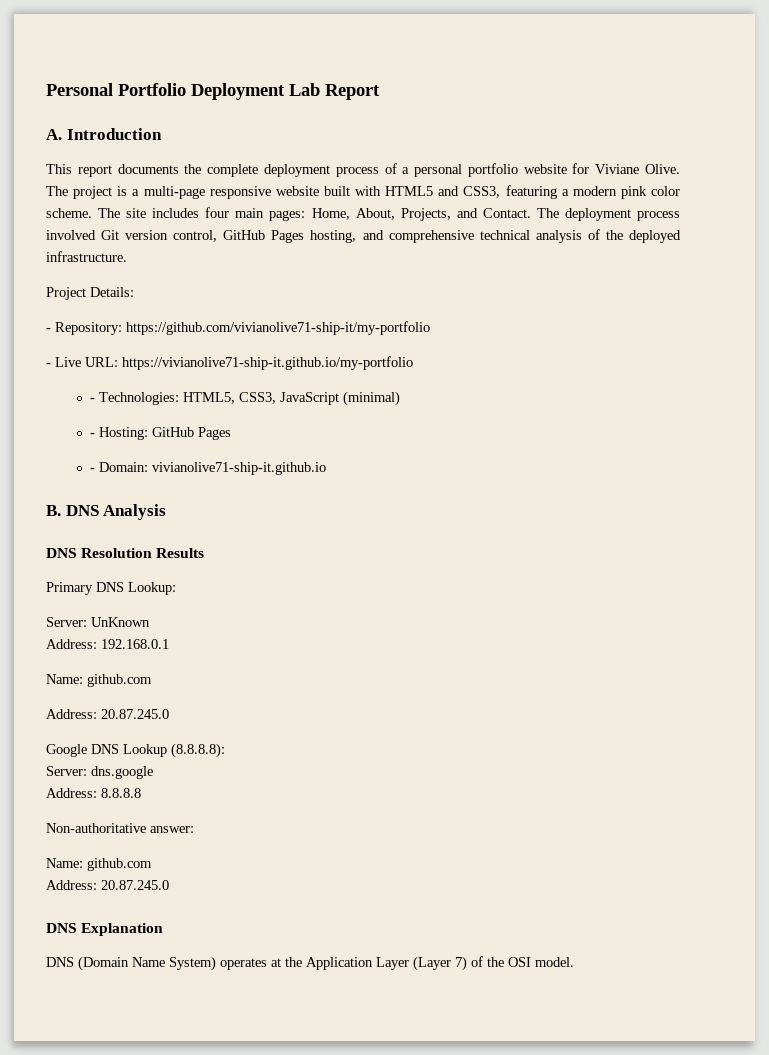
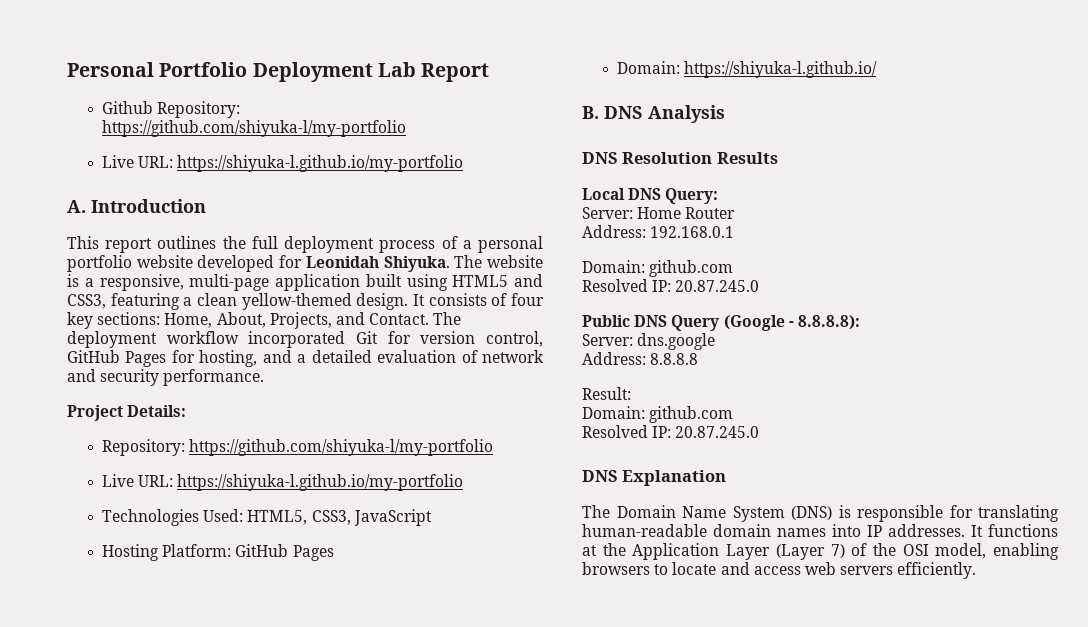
(380, 92) none -> [102,101,241,118] [102,120,407,137] [102,155,464,172] // Github Repository: https://github.com/shiyuka-l/my-portfolio // Live URL: https://shiyuka-l.github.io/my-portfolio
[117,164,259,177] documents the complete -> [157,236,278,249] outlines the full
[572,163,681,174] [46,186,381,199] for Viviane Olive. The project is a multi-page responsive website built with -> [197,255,543,272] [67,274,448,291] developed for Leonidah Shiyuka. The website is a responsive, multi-page application built using
[572,186,680,199] [46,207,306,221] modern pink color scheme. The site includes four main pages: -> [197,293,544,310] [67,312,161,329] clean yellow-themed design. It consists of four key sections:
[636,211,680,221] [46,230,120,240] process involved Git -> [166,331,411,348] workflow incorporated Git for
(305, 236) none -> [171,350,195,363] for
[388,229,682,243] [46,251,127,262] [46,287,134,300] [46,321,430,335] [46,356,413,370] [90,392,180,405] comprehensive technical analysis of the deployed infrastructure. // Project Details: // - Repository: https://github.com/vivianolive71-ship-it/my-portfolio // - Live URL: https://vivianolive71-ship-it.github.io/my-portfolio // - Technologies: -> [297,350,544,363] [67,369,265,386] [67,405,187,421] [102,439,494,456] [102,474,464,491] [102,509,244,526] a detailed evaluation of network and security performance. // Project Details: // Repository: https://github.com/shiyuka-l/my-portfolio // Live URL: https://shiyuka-l.github.io/my-portfolio // Technologies Used:
[343,391,401,406] [90,427,149,440] (minimal) // - Hosting: -> [102,544,232,561] // Hosting Platform:
[90,462,327,475] - Domain: vivianolive71-ship-it.github.io -> [617,61,878,78] Domain: https://shiyuka-l.github.io/
[46,582,176,595] [46,617,150,627] Primary DNS Lookup: // Server: UnKnown -> [582,188,719,204] [582,207,736,219] Local DNS Query: // Server: Home Router
[46,674,152,687] [46,709,169,719] [46,743,225,758] Name: github.com // Address: 20.87.245.0 // Google DNS Lookup (8.8.8.8): -> [582,260,734,277] [582,279,760,292] [582,315,860,331] Domain: github.com // Resolved IP: 20.87.245.0 // Public DNS Query (Google - 8.8.8.8):
[46,823,194,833] [46,858,152,871] [46,880,97,890] Non-authoritative answer: // Name: github.com // Address: -> [582,387,631,400] [582,406,734,423] [582,425,672,438] Result: // Domain: github.com // Resolved IP:
[46,956,267,971] DNS (Domain Name System) operates -> [582,505,1059,522] [582,524,1058,537] The Domain Name System (DNS) is responsible for translating human-readable domain names into IP addresses. It functions
[535,957,574,967] model. -> [935,543,1059,560] [582,562,977,579] model, enabling browsers to locate and access web servers efficiently.

